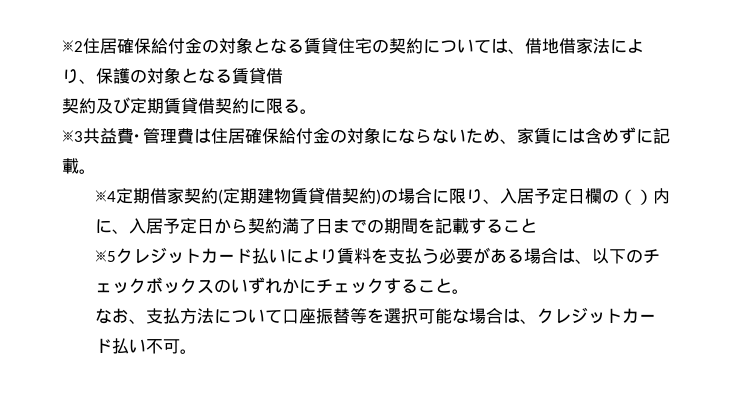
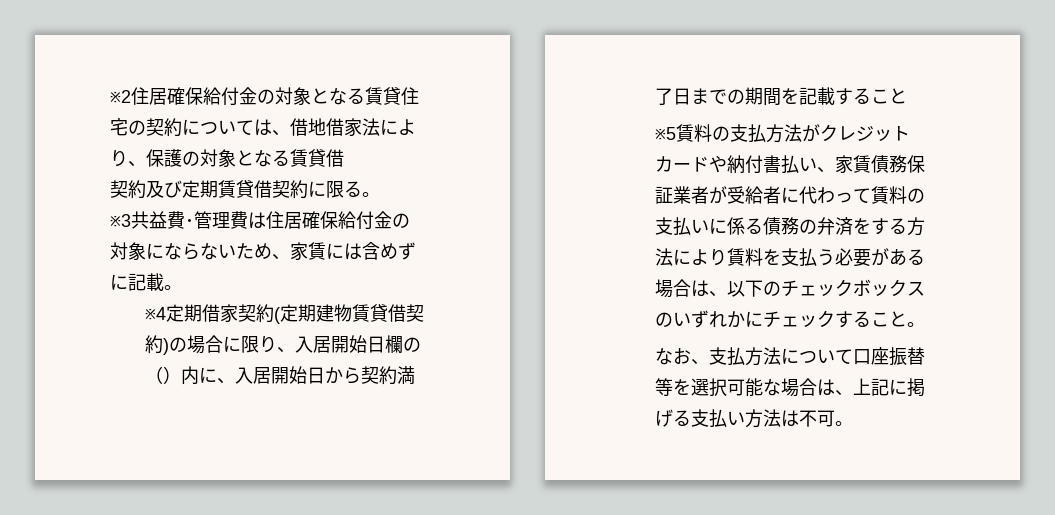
[533,188,568,204] 予定 -> [330,335,367,353] 開始
[162,218,197,234] 予定 -> [270,366,307,384] 開始
[115,247,286,264] クレジットカード払い -> [675,124,910,143] [654,155,925,174] [654,186,925,204] [654,217,925,236] [654,248,673,266] 賃料の支払方法がクレジットカードや納付書払い、家賃債務保証業者が受給者に代わって賃料の支払いに係る債務の弁済をする方法
[536,307,656,324] [94,338,146,354] クレジットカード払い -> [852,378,925,397] [654,409,799,428] 上記に掲げる支払い方法は

